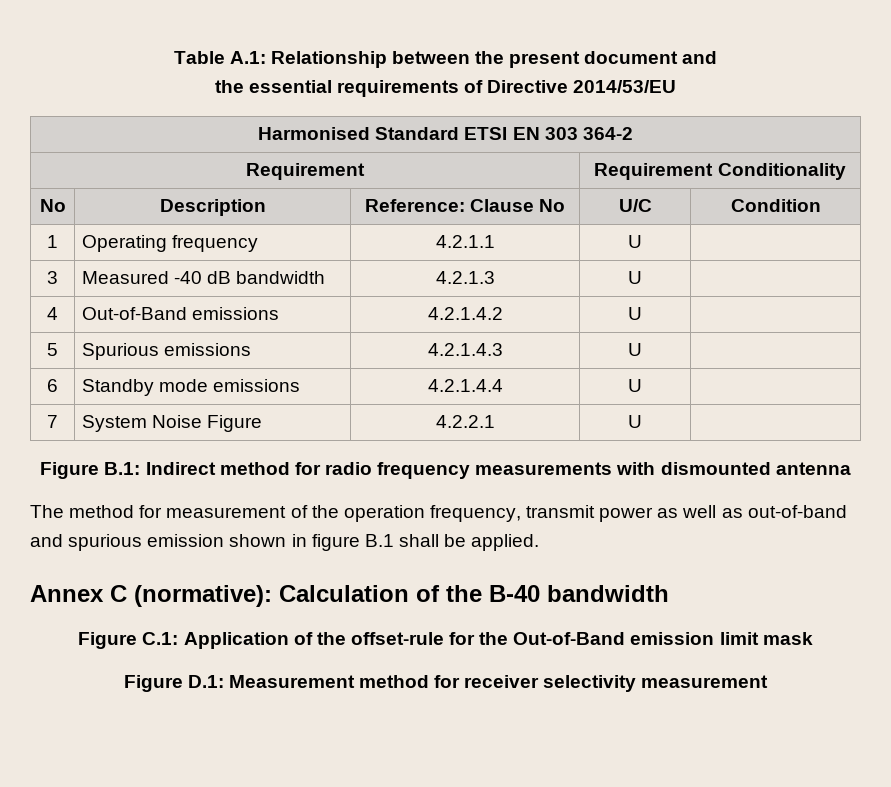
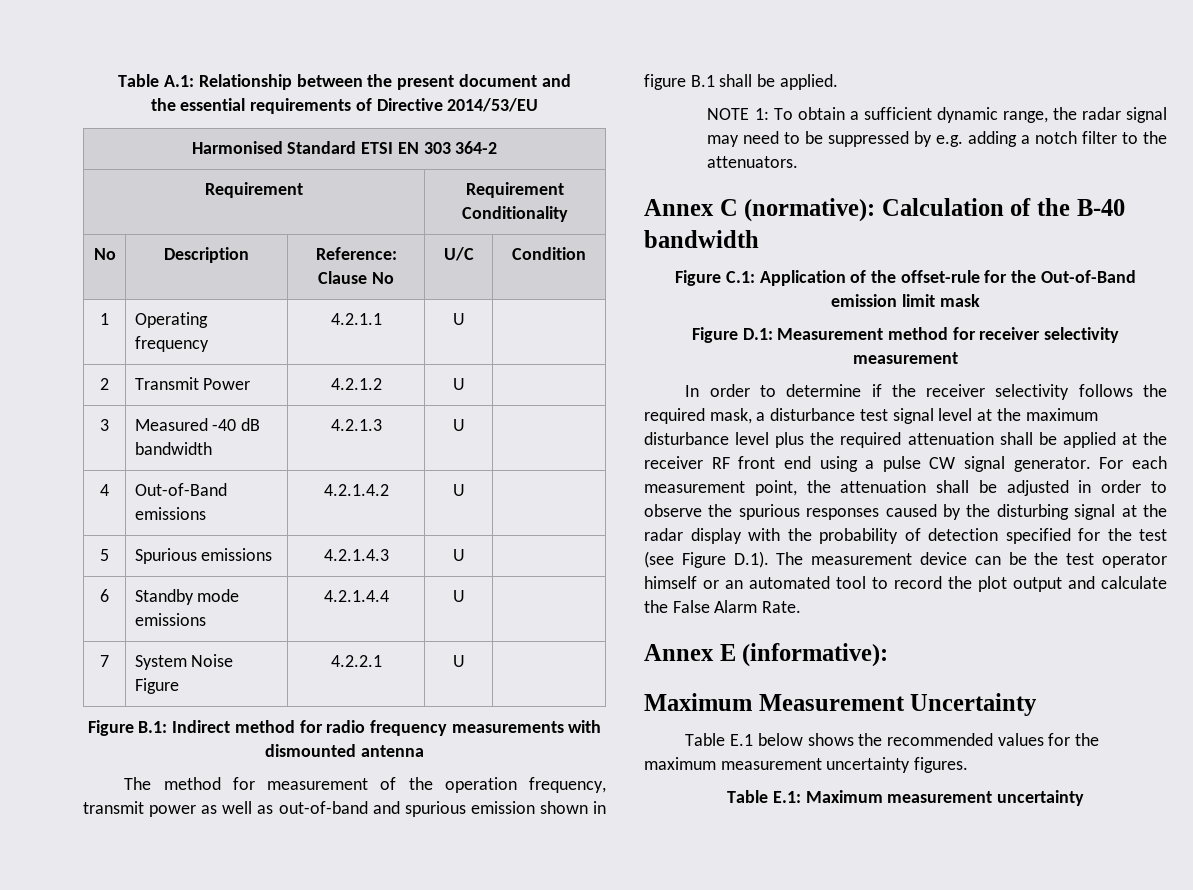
(642, 241) none -> [100,378,109,390] [134,377,251,390] [330,378,382,390] [452,378,465,390] // 2 | Transmit Power | 4.2.1.2 | U |
(540, 542) none -> [707,107,1168,123] [707,131,1168,147] [707,156,799,168] // NOTE 1: To obtain a sufficient dynamic range, the radar signal may need to be suppressed by e.g. adding a notch filter to the attenuators.
(769, 681) none -> [685,384,1167,400] [644,408,1098,424] [644,432,1167,448] [644,456,1167,472] [644,480,1167,496] [644,504,1167,520] [644,528,1167,544] [644,551,1167,568] [644,576,1167,592] [644,600,802,613] [644,643,889,667] [644,693,1038,716] [685,733,1100,746] [644,757,969,773] [727,790,1084,806] // In order to determine if the receiver selectivity follows the required mask, a disturbance test signal level at the maximum disturbance level plus the required attenuation shall be applied at the receiver RF front end using a pulse CW signal generator. For each measurement point, the attenuation shall be adjusted in order to observe the spurious responses caused by the disturbing signal at the radar display with the probability of detection specified for the test (see Figure D.1). The measurement device can be the test operator himself or an automated tool to record the plot output and calculate the False Alarm Rate. // Annex E (informative): // Maximum Measurement Uncertainty // Table E.1 below shows the recommended values for the maximum measurement uncertainty figures. // Table E.1: Maximum measurement uncertainty

